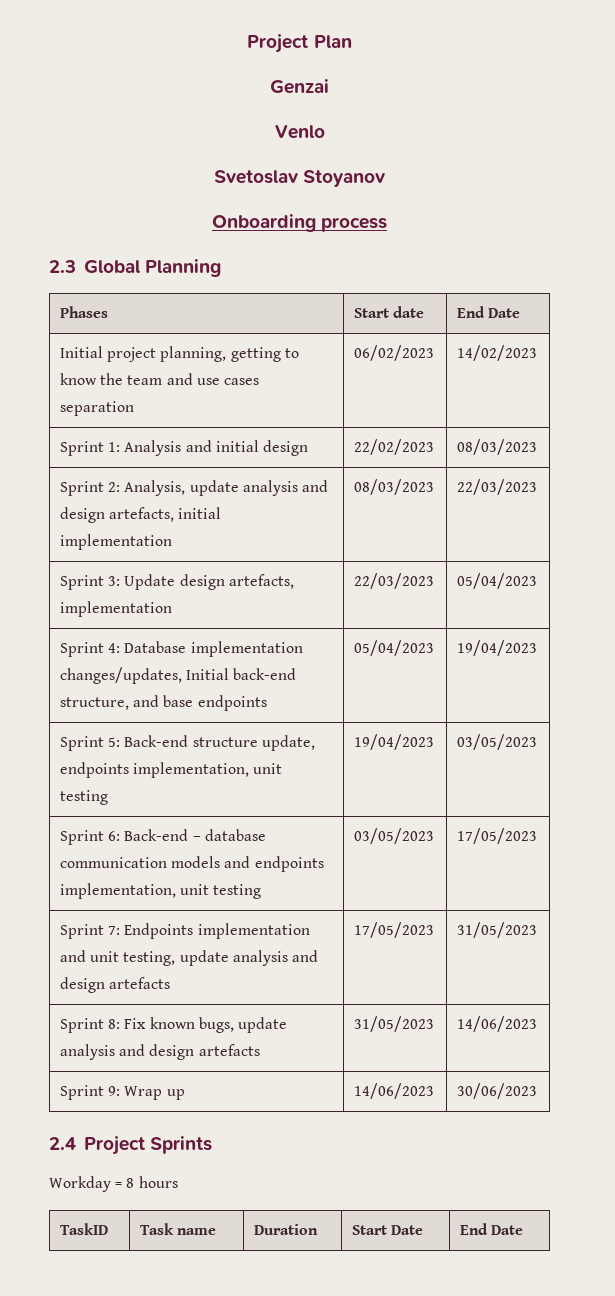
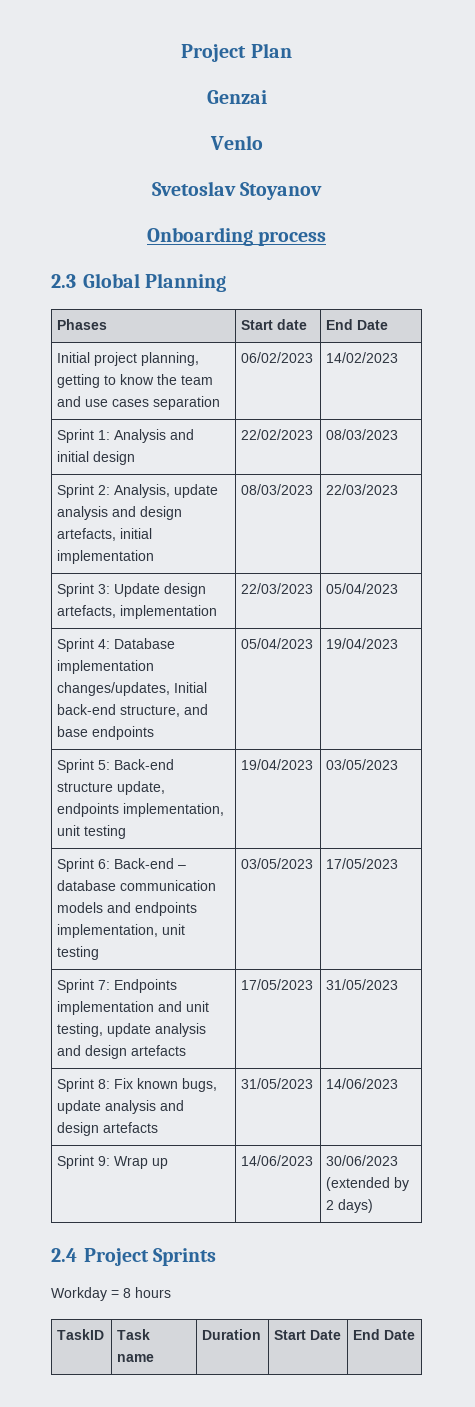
(537, 1091) none -> [326,1177,410,1191] [326,1199,374,1213] (extended by 2 days)

